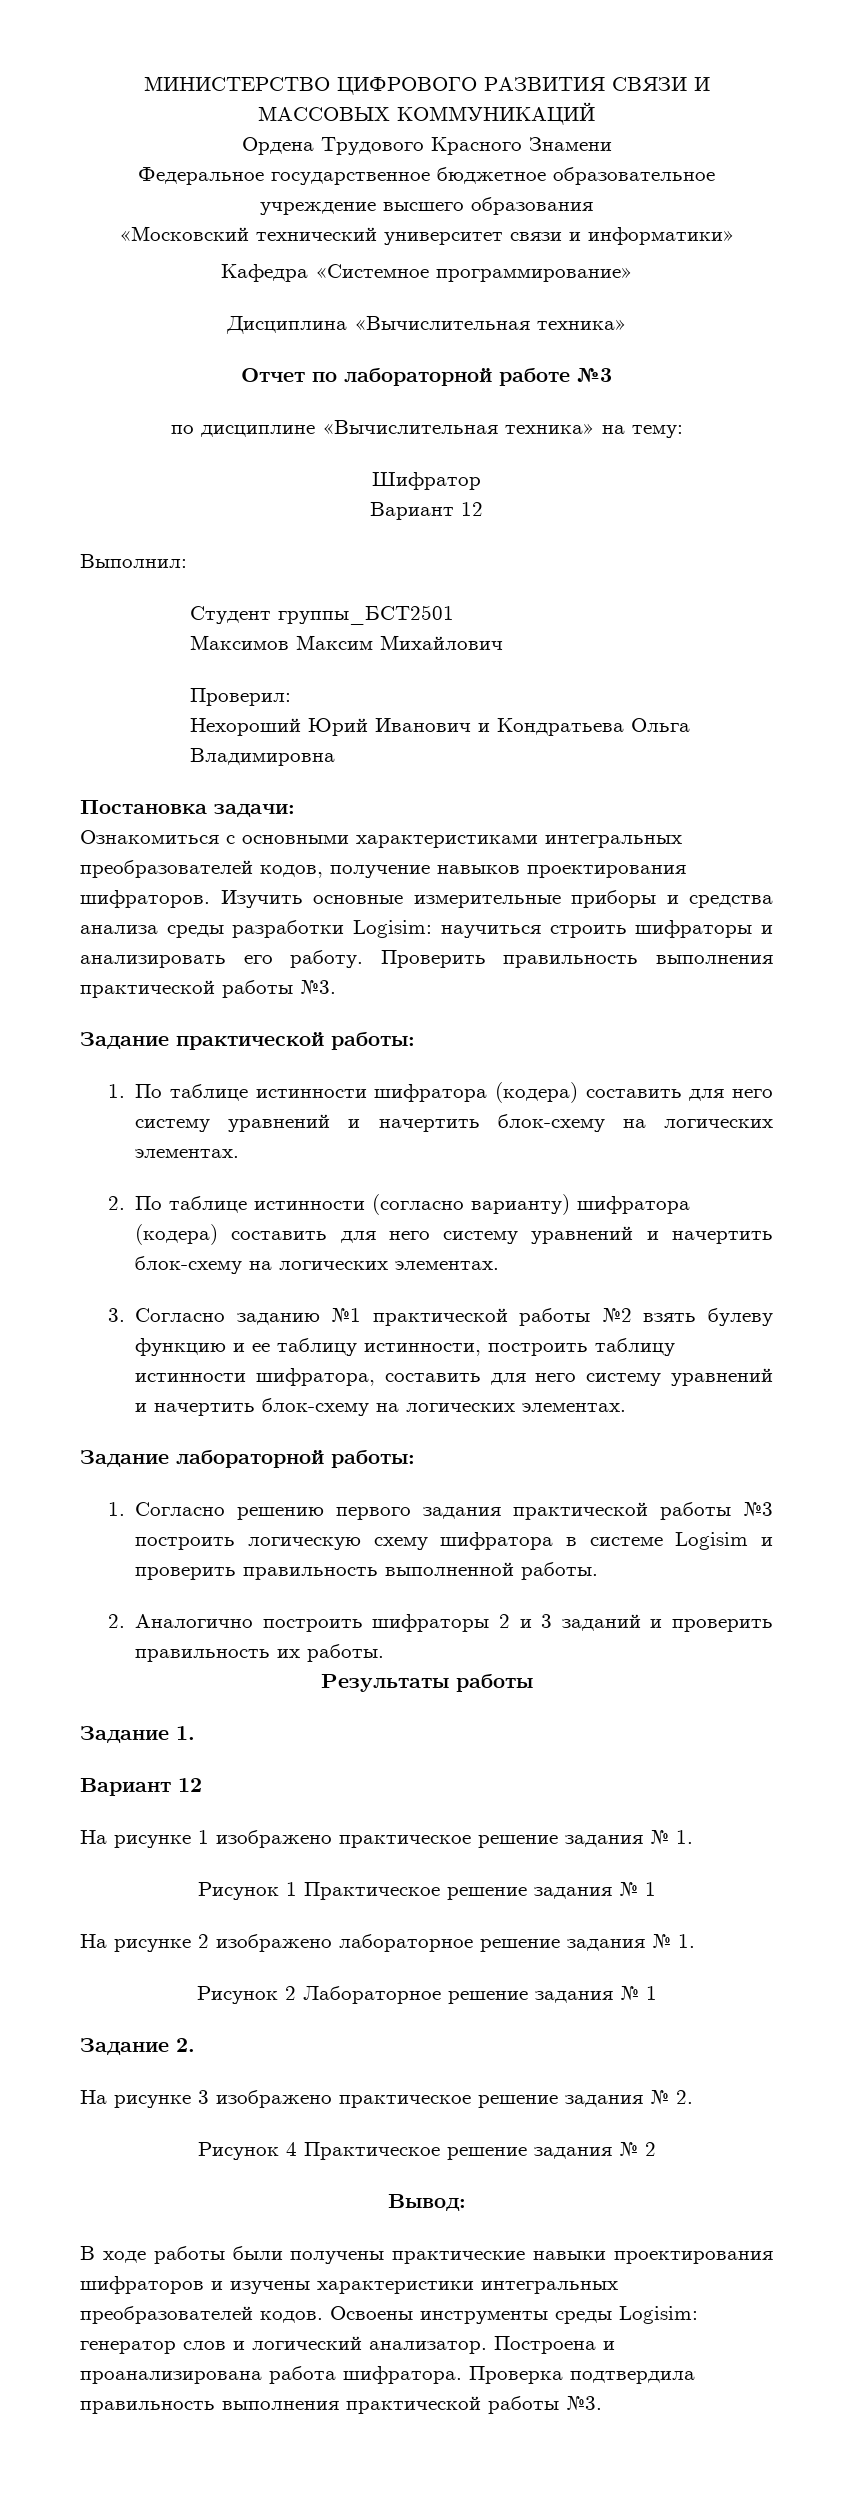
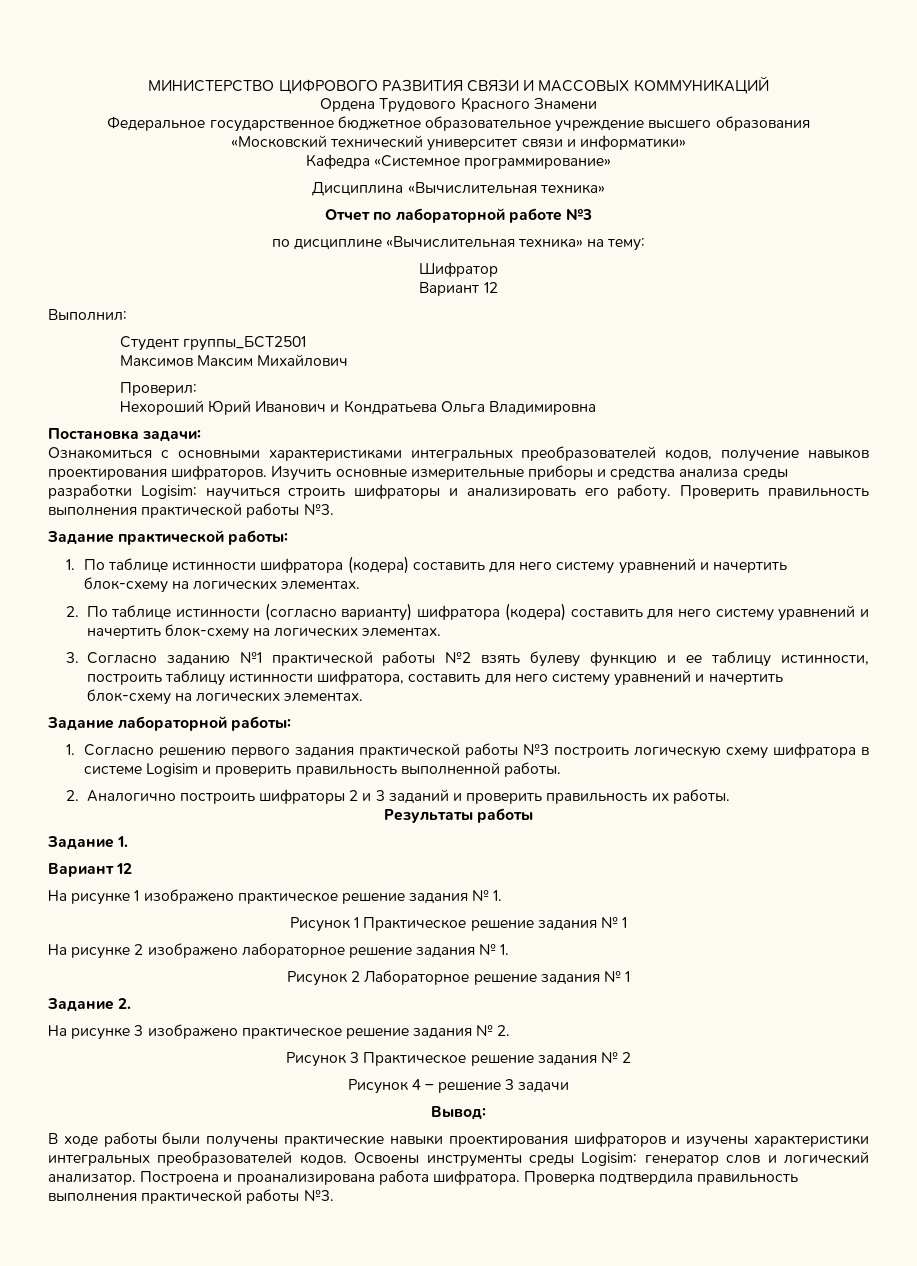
[285,2142,297,2156] 4 -> [350,1052,360,1063] 3
(656, 2149) none -> [347,1079,570,1094] // Рисунок 4 – решение 3 задачи

